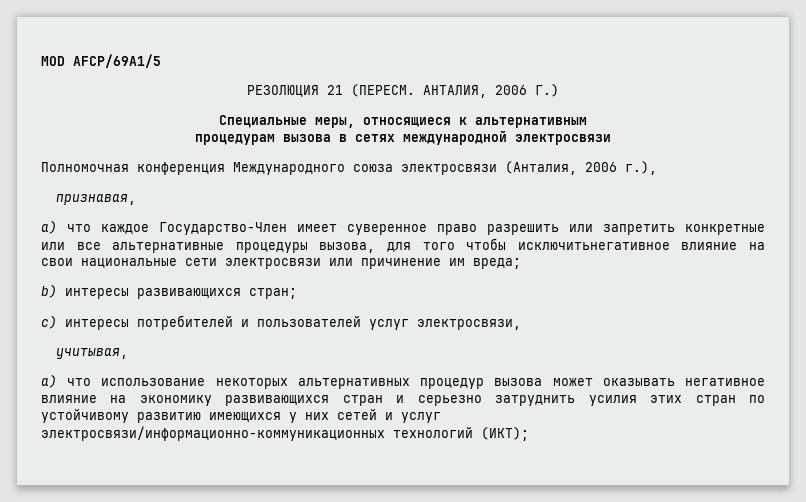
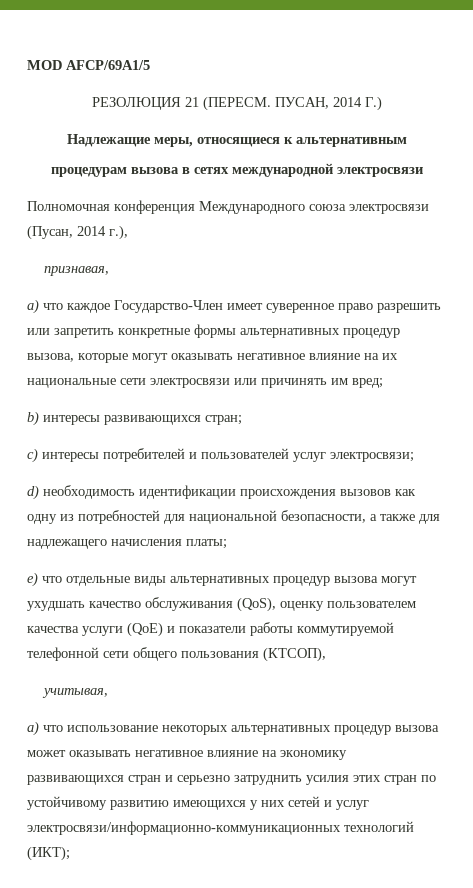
[423,85,527,98] АНТАЛИЯ, 2006 -> [274,97,362,109] ПУСАН, 2014
[219,115,307,128] Специальные -> [66,134,151,147] Надлежащие
[505,161,617,175] (Анталия, 2006 -> [27,225,106,240] (Пусан, 2014
[41,238,766,253] [41,258,73,266] или все альтернативные процедуры вызова, для того чтобы исключитьнегативное влияние на свои -> [194,324,400,338] [27,353,398,363] формы альтернативных процедур вызова, которые могут оказывать негативное влияние на их
[361,258,521,269] причинение им вреда; -> [261,378,383,388] причинять им вред;
[417,319,521,330] электросвязи, -> [330,452,414,462] [27,485,416,500] [27,510,440,524] [27,539,227,549] [27,572,417,587] [27,597,416,612] [27,622,394,637] [27,647,326,662] электросвязи; // d) необходимость идентификации происхождения вызовов как одну из потребностей для национальной безопасности, а также для надлежащего начисления платы; // e) что отдельные виды альтернативных процедур вызова могут ухудшать качество обслуживания (QoS), оценку пользователем качества услуги (QoE) и показатели работы коммутируемой телефонной сети общего пользования (КТСОП),

